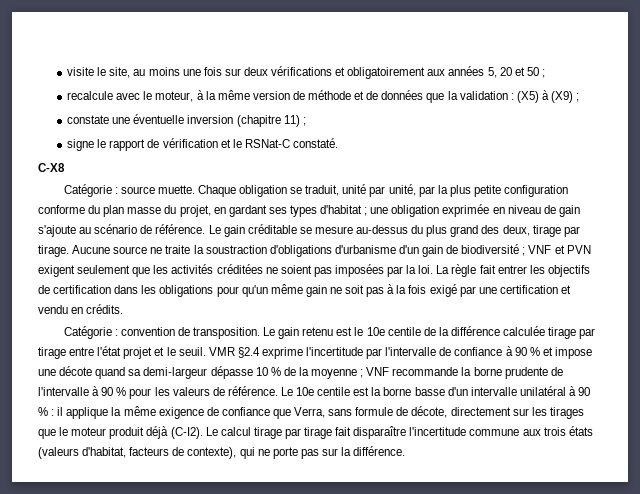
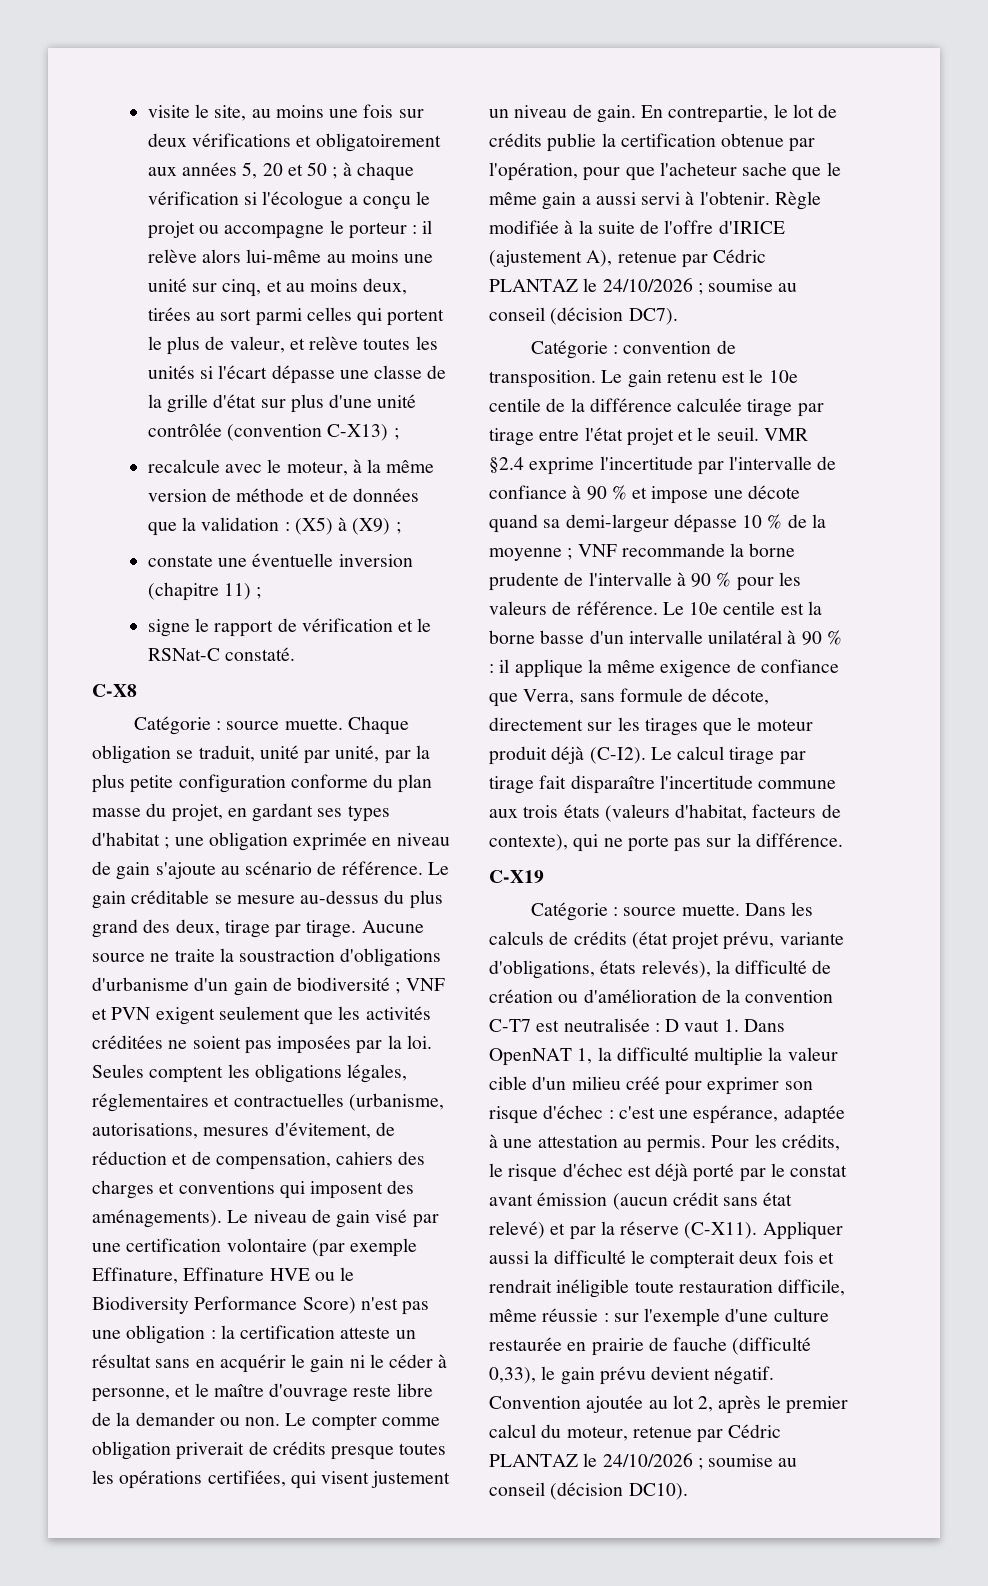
(545, 73) none -> [342,162,414,181] [147,191,431,210] [147,220,433,239] [147,249,434,263] [147,278,408,297] [147,307,445,326] [147,336,438,355] [147,365,447,384] [147,394,417,413] [147,423,399,441] à chaque vérification si l'écologue a conçu le projet ou accompagne le porteur : il relève alors lui-même au moins une unité sur cinq, et au moins deux, tirées au sort parmi celles qui portent le plus de valeur, et relève toutes les unités si l'écart dépasse une classe de la grille d'état sur plus d'une unité contrôlée (convention C-X13) ;
[436,264,590,277] [38,284,571,297] [38,304,124,314] La règle fait entrer les objectifs de certification dans les obligations pour qu'un même gain ne soit pas à la fois exigé par une certification et vendu en crédits. -> [92,1064,408,1083] [92,1093,444,1112] [92,1122,395,1139] [92,1151,426,1170] [92,1180,415,1199] [92,1209,439,1228] [92,1238,418,1257] [92,1267,355,1284] [92,1296,430,1315] [92,1325,416,1344] [92,1354,448,1373] [92,1383,433,1402] [92,1412,440,1431] [92,1441,447,1460] [92,1470,451,1489] [489,104,838,123] [489,133,816,152] [489,162,841,181] [489,191,821,210] [489,220,785,234] [489,249,767,268] [489,278,798,295] [489,307,678,325] Seules comptent les obligations légales, réglementaires et contractuelles (urbanisme, autorisations, mesures d'évitement, de réduction et de compensation, cahiers des charges et conventions qui imposent des aménagements). Le niveau de gain visé par une certification volontaire (par exemple Effinature, Effinature HVE ou le Biodiversity Performance Score) n'est pas une obligation : la certification atteste un résultat sans en acquérir le gain ni le céder à personne, et le maître d'ouvrage reste libre de la demander ou non. Le compter comme obligation priverait de crédits presque toutes les opérations certifiées, qui visent justement un niveau de gain. En contrepartie, le lot de crédits publie la certification obtenue par l'opération, pour que l'acheteur sache que le même gain a aussi servi à l'obtenir. Règle modifiée à la suite de l'offre d'IRICE (ajustement A), retenue par Cédric PLANTAZ le 24/10/2026 ; soumise au conseil (décision DC7).
(406, 451) none -> [489,870,544,883] [530,902,814,921] [489,931,844,950] [489,960,832,979] [489,989,834,1003] [489,1018,785,1032] [489,1047,838,1066] [489,1076,813,1095] [489,1105,845,1124] [489,1134,840,1153] [489,1163,848,1182] [489,1192,793,1210] [489,1221,843,1240] [489,1250,834,1269] [489,1279,846,1298] [489,1308,829,1327] [489,1337,812,1356] [489,1366,775,1385] [489,1395,848,1414] [489,1424,782,1443] [489,1453,798,1470] [489,1482,688,1500] // C-X19 // Catégorie : source muette. Dans les calculs de crédits (état projet prévu, variante d'obligations, états relevés), la difficulté de création ou d'amélioration de la convention C-T7 est neutralisée : D vaut 1. Dans OpenNAT 1, la difficulté multiplie la valeur cible d'un milieu créé pour exprimer son risque d'échec : c'est une espérance, adaptée à une attestation au permis. Pour les crédits, le risque d'échec est déjà porté par le constat avant émission (aucun crédit sans état relevé) et par la réserve (C-X11). Appliquer aussi la difficulté le compterait deux fois et rendrait inéligible toute restauration difficile, même réussie : sur l'exemple d'une culture restaurée en prairie de fauche (difficulté 0,33), le gain prévu devient négatif. Convention ajoutée au lot 2, après le premier calcul du moteur, retenue par Cédric PLANTAZ le 24/10/2026 ; soumise au conseil (décision DC10).

